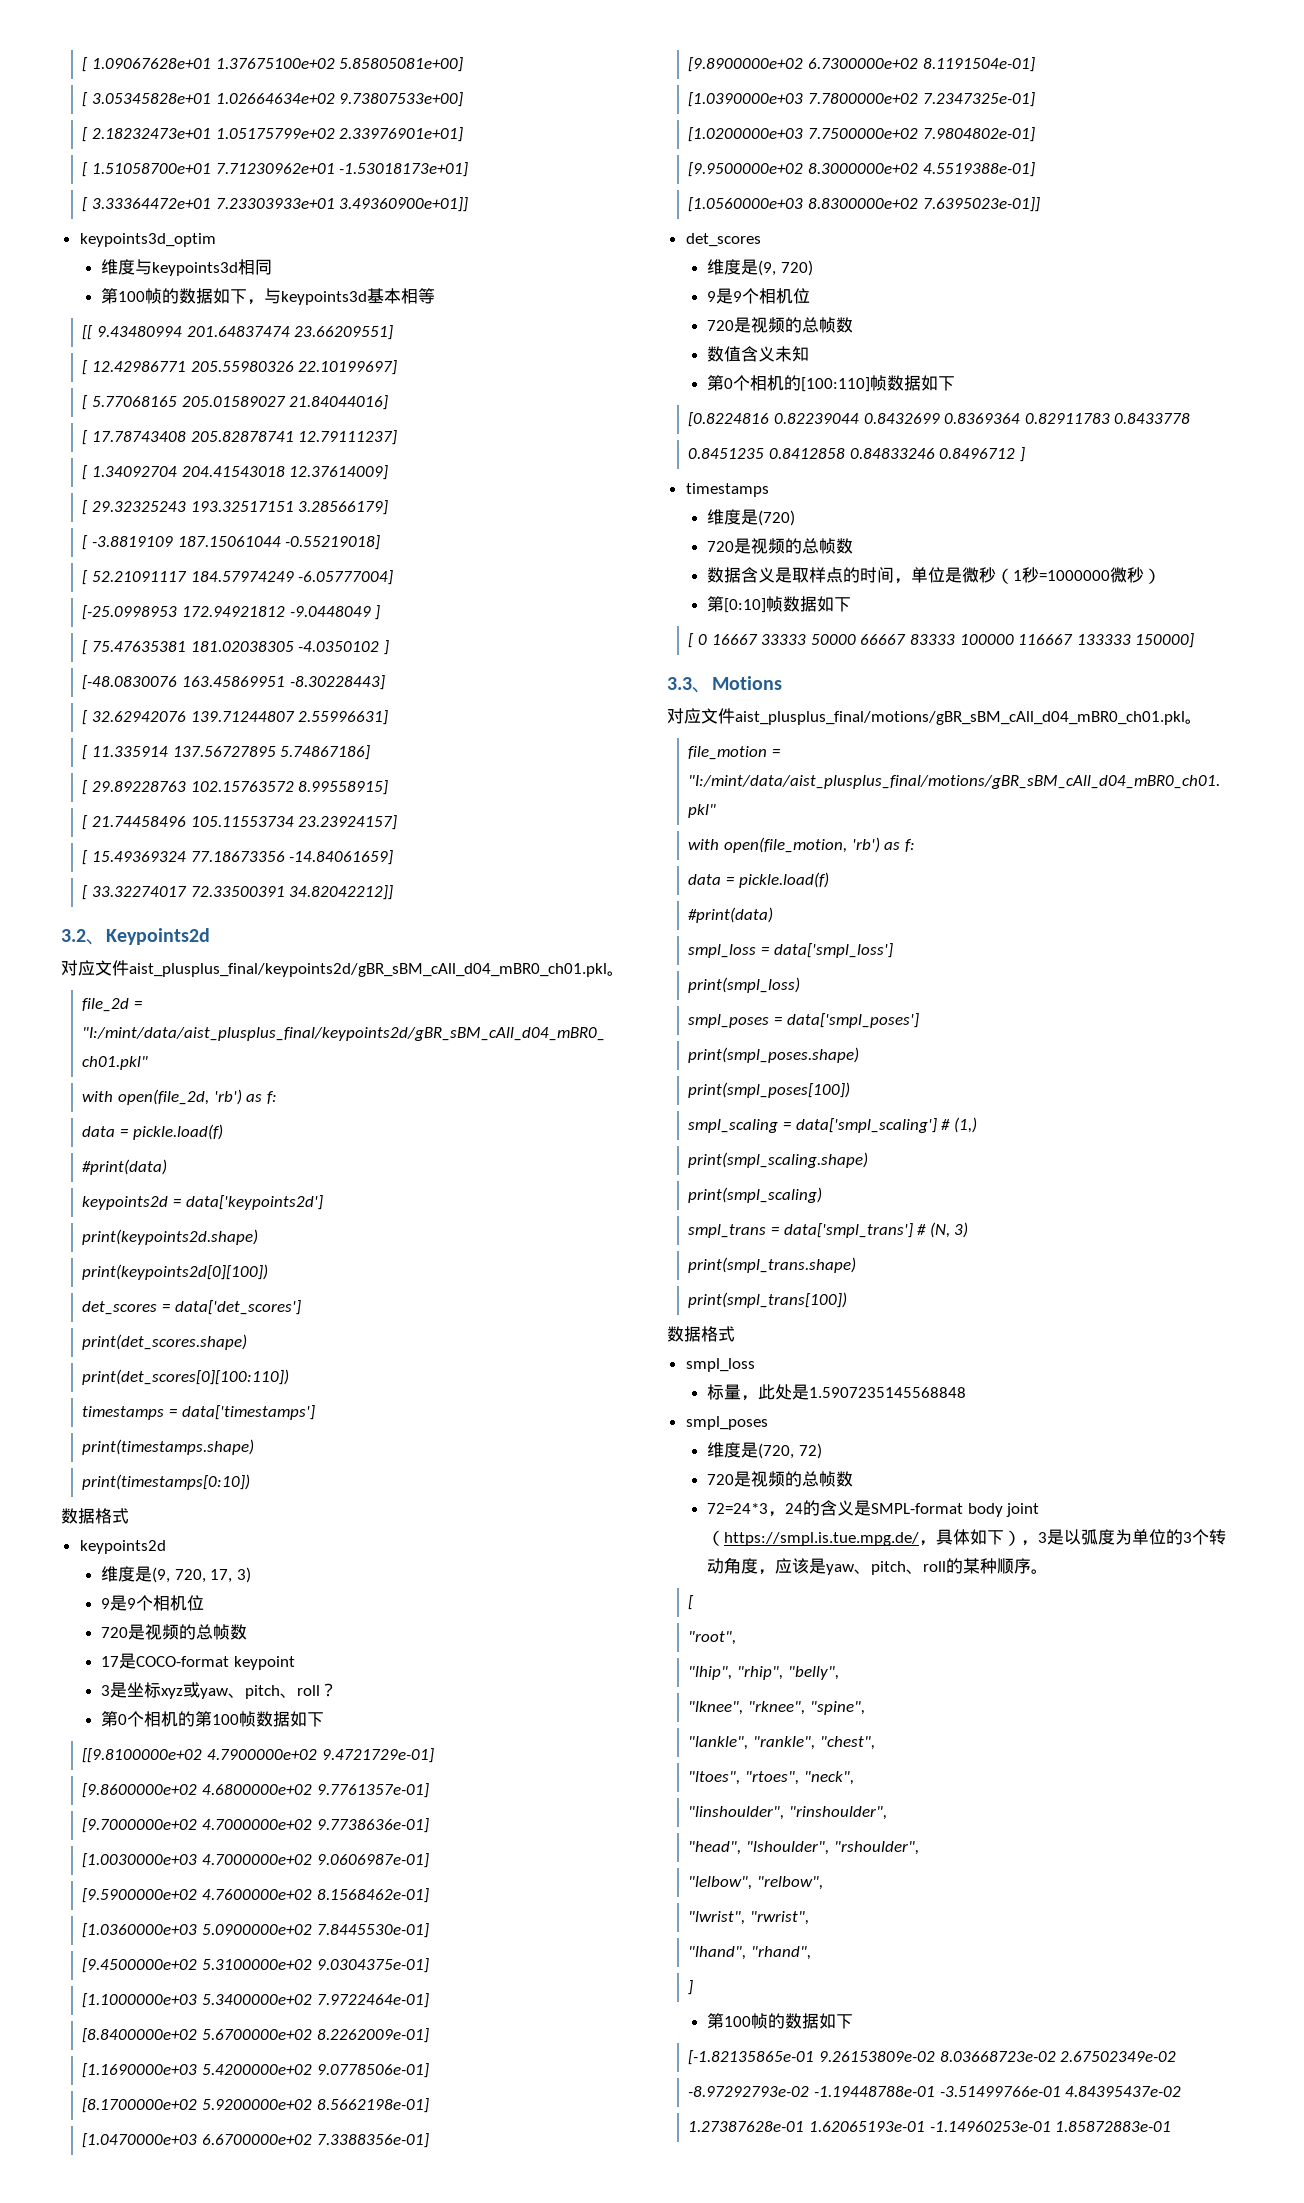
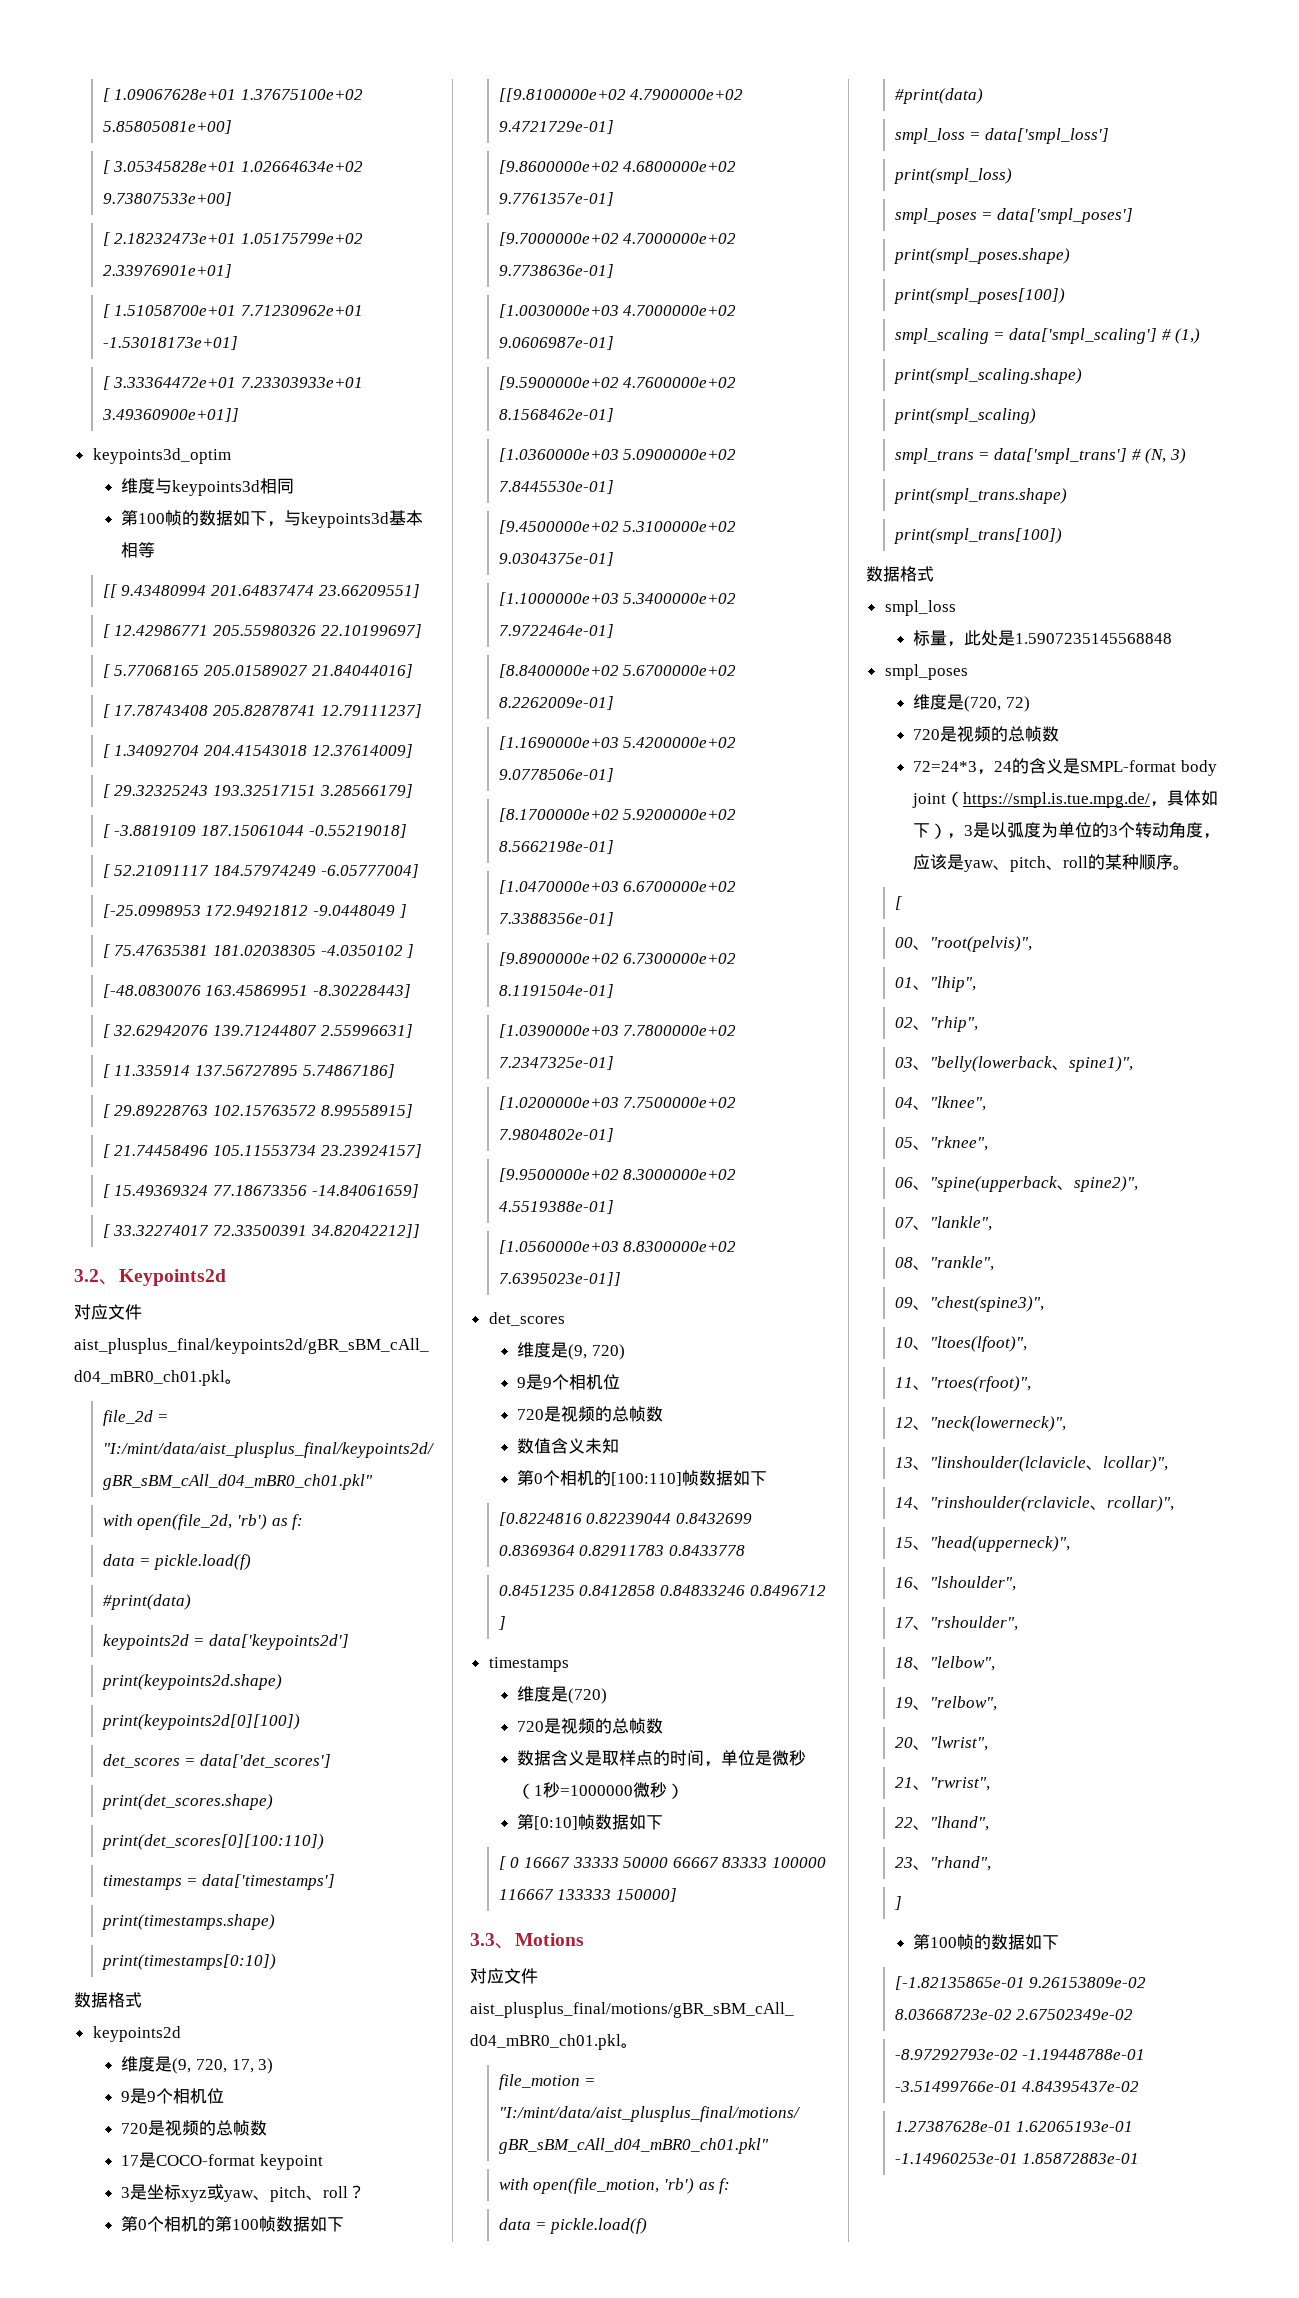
[688,1631,737,1645] "root", // -> [894,936,1032,952] [894,977,930,990] 00、"root(pelvis)", // 01、
(733, 1673) none -> [894,1017,930,1030] // 02、
[787,1666,839,1680] "belly", // -> [894,1056,1133,1072] [894,1097,930,1110] // 03、"belly(lowerback、spine1)", // 04、
(744, 1708) none -> [894,1137,930,1150] // 05、
[809,1701,865,1715] "spine", // -> [894,1176,1138,1192] [894,1217,930,1230] // 06、"spine(upperback、spine2)", // 07、
(749, 1743) none -> [894,1257,930,1270] // 08、
[819,1736,875,1750] [688,1771,854,1785] [688,1806,888,1820] [688,1841,742,1855] "chest", // "ltoes", "rtoes", "neck", // "linshoulder", "rinshoulder", // "head", -> [894,1296,1044,1312] [894,1336,1027,1352] [894,1376,1031,1392] [894,1416,1066,1432] [894,1456,1168,1472] [894,1496,1174,1512] [894,1536,1070,1552] [894,1577,930,1590] // 09、"chest(spine3)", // 10、"ltoes(lfoot)", // 11、"rtoes(rfoot)", // 12、"neck(lowerneck)", // 13、"linshoulder(lclavicle、lcollar)", // 14、"rinshoulder(rclavicle、rcollar)", // 15、"head(upperneck)", // 16、
(830, 1848) none -> [894,1617,930,1630] // 17、
(919, 1848) none -> [894,1657,930,1670] 18、
(753, 1883) none -> [894,1697,930,1710] // 19、
(824, 1883) none -> [894,1737,930,1750] 20、
(746, 1918) none -> [894,1777,930,1790] // 21、
(810, 1918) none -> [894,1817,930,1830] 22、
(747, 1953) none -> [894,1857,930,1870] // 23、

